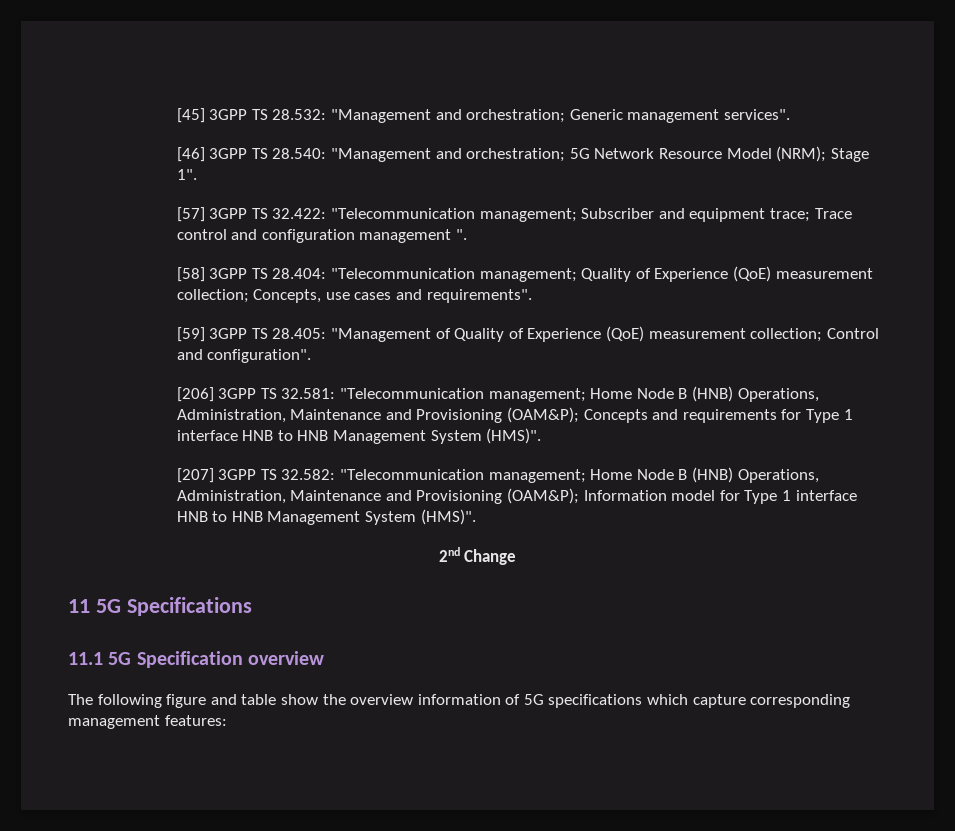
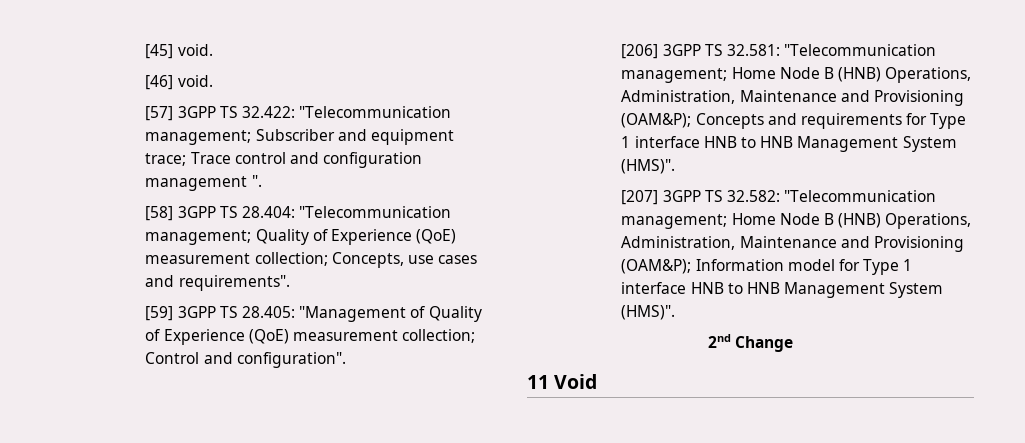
[209,109,790,123] [176,146,869,162] [176,169,197,180] 3GPP TS 28.532: "Management and orchestration; Generic management services". // [46] 3GPP TS 28.540: "Management and orchestration; 5G Network Resource Model (NRM); Stage 1". -> [177,44,213,56] [145,75,213,90] void. // [46] void.
[95,597,252,616] [68,651,325,668] [68,694,851,708] [68,715,227,729] 5G Specifications // 11.1 5G Specification overview // The following figure and table show the overview information of 5G specifications which capture corresponding management features: -> [554,374,598,389] Void

